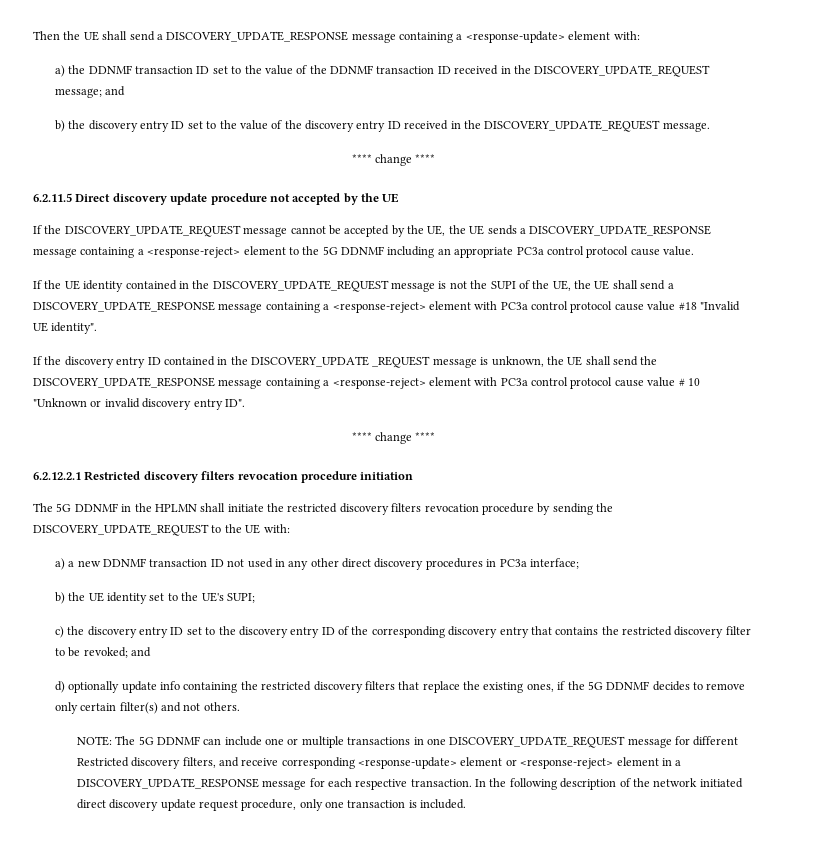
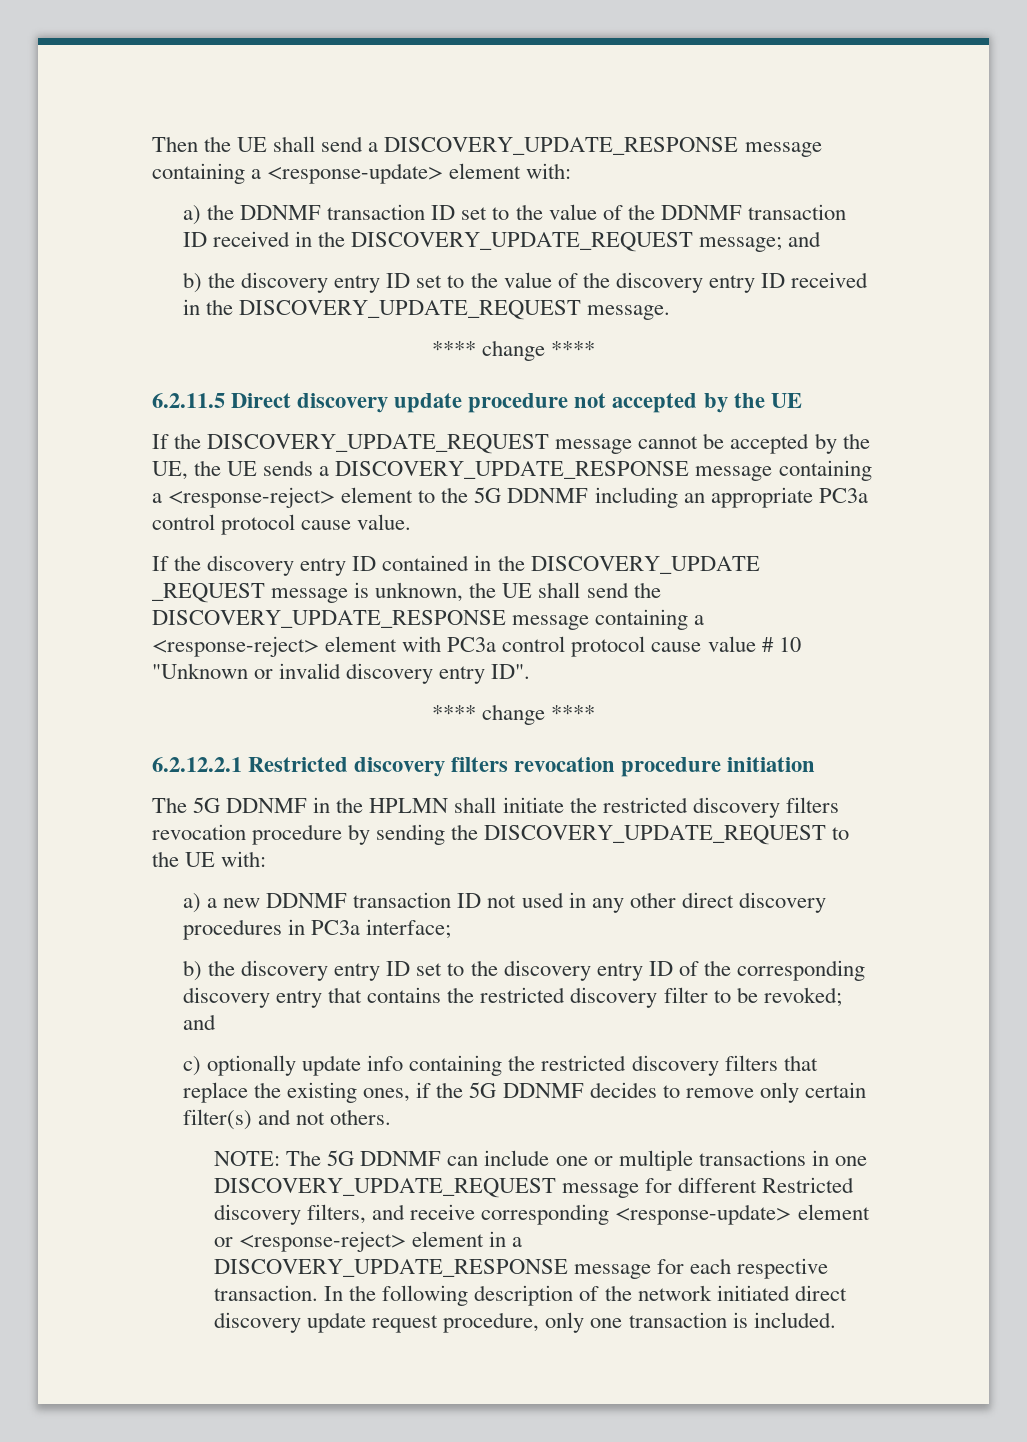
[33,280,674,292] [33,301,740,313] [33,322,98,334] // If the UE identity contained in the DISCOVERY_UPDATE_REQUEST message is not the SUPI of the UE, the UE shall send a DISCOVERY_UPDATE_RESPONSE message containing a <response-reject> element with PC3a control protocol cause value #18 "Invalid UE identity". -> (412, 522) none
[88,592,255,604] [54,626,85,638] UE identity set to the UE's SUPI; // c) the -> (236, 968) none
[54,681,65,693] d) -> [183,1056,202,1076] c)

